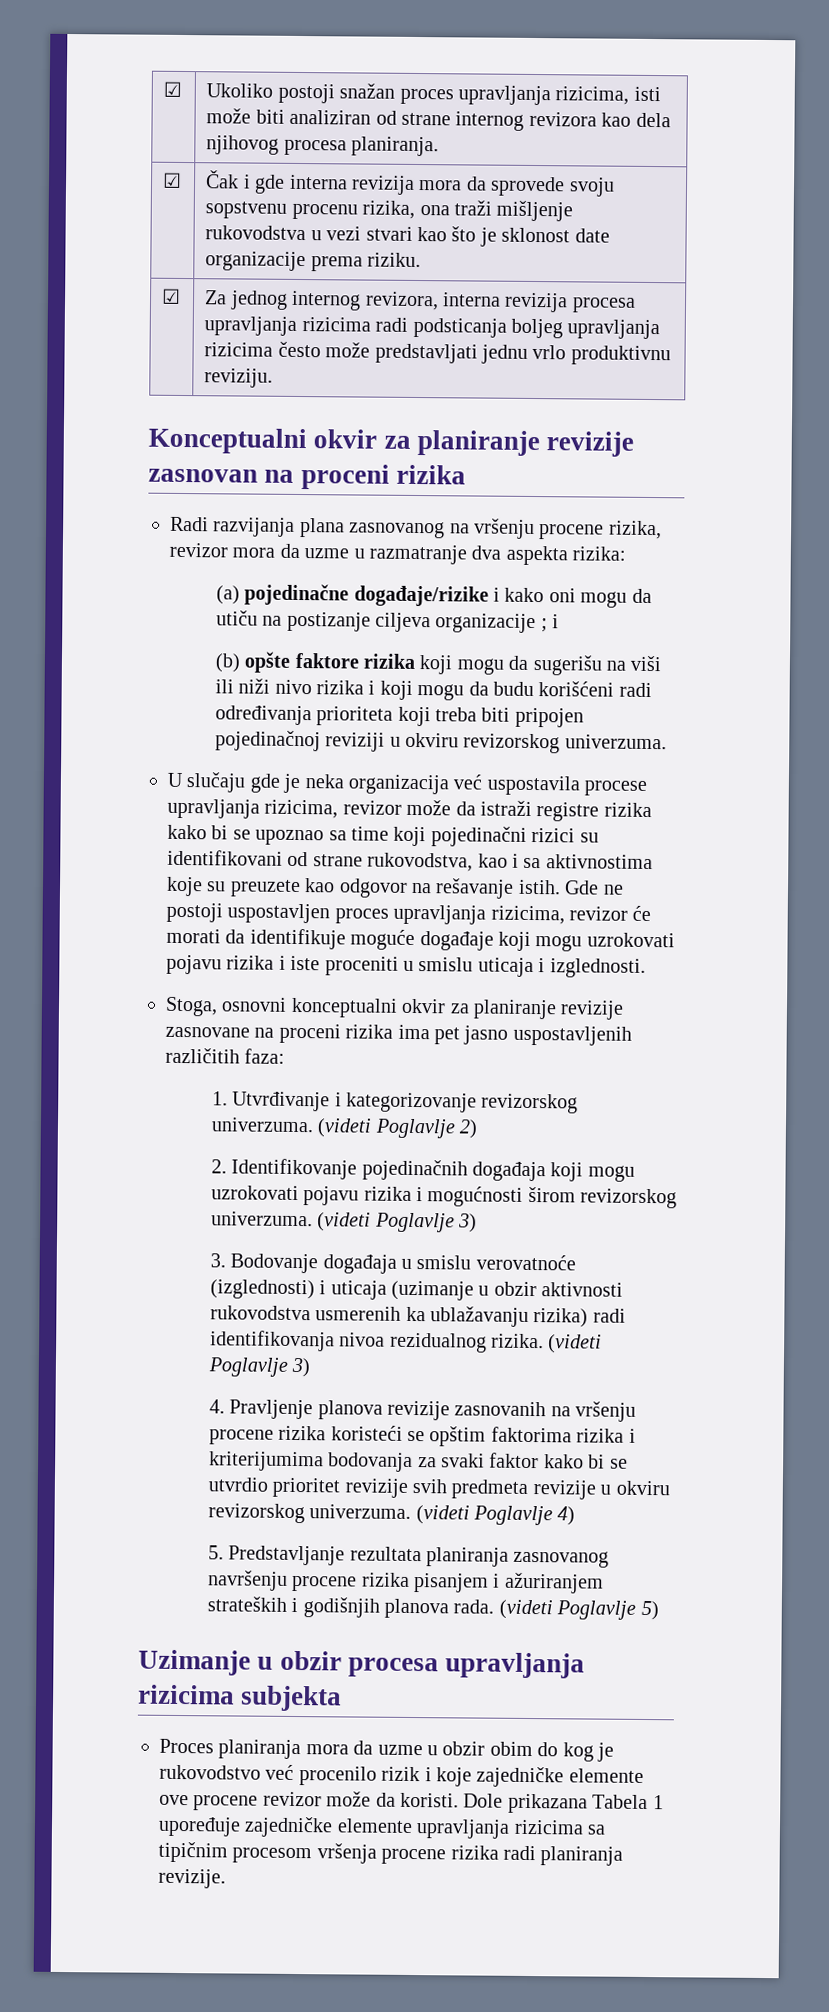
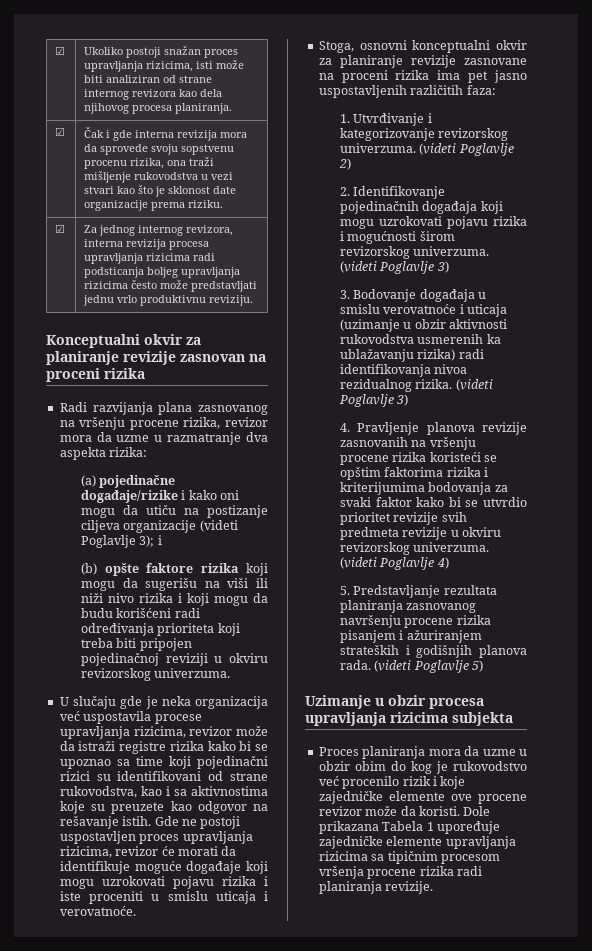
[540,618,548,633] ; -> [199,520,238,532] [80,535,155,548] (videti Poglavlje 3);
[549,958,646,978] izglednosti. -> [59,906,136,916] verovatnoće.
[209,1279,315,1300] (izglednosti) -> (457, 309) none

